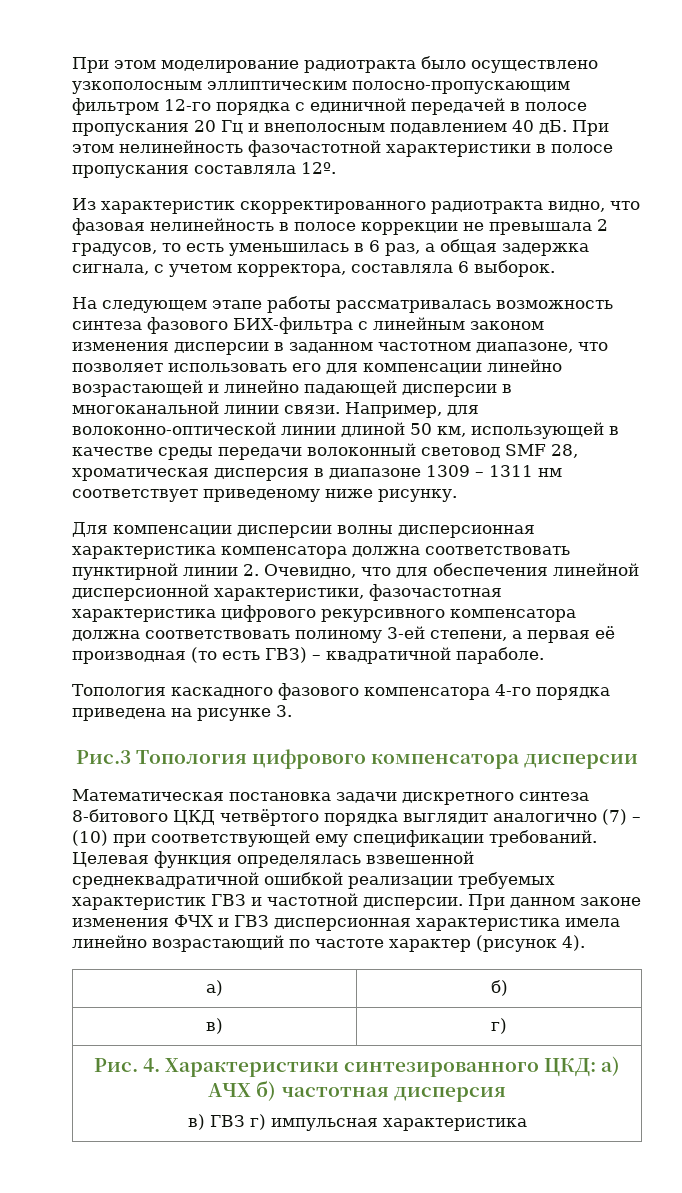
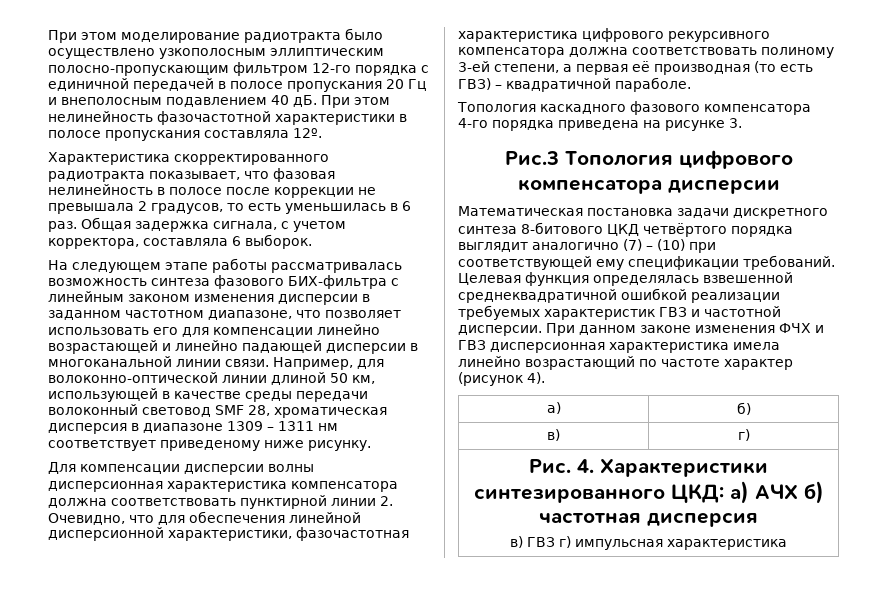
[72,198,235,214] Из характеристик -> [48,152,170,165] Характеристика
[548,201,605,212] видно, -> [149,171,240,180] показывает,
(356, 226) none -> [226,187,270,195] после
[385,239,497,256] раз, а общая -> [48,217,131,232] раз. Общая

